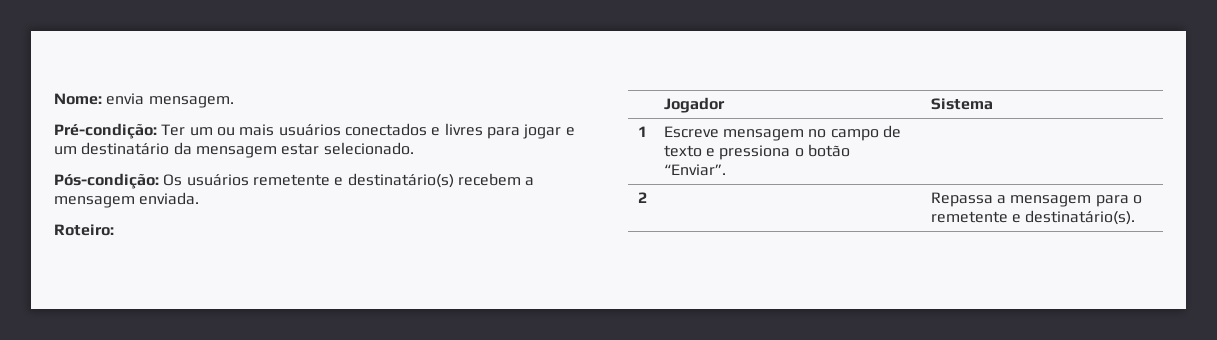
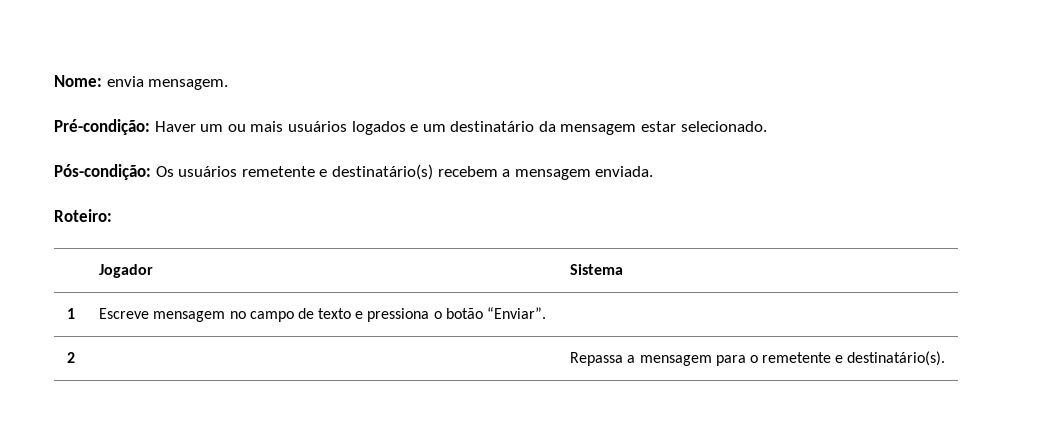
[161,124,186,136] Ter -> [154,121,196,132] Haver
[344,123,562,139] conectados e livres para jogar -> [351,121,406,135] logados

